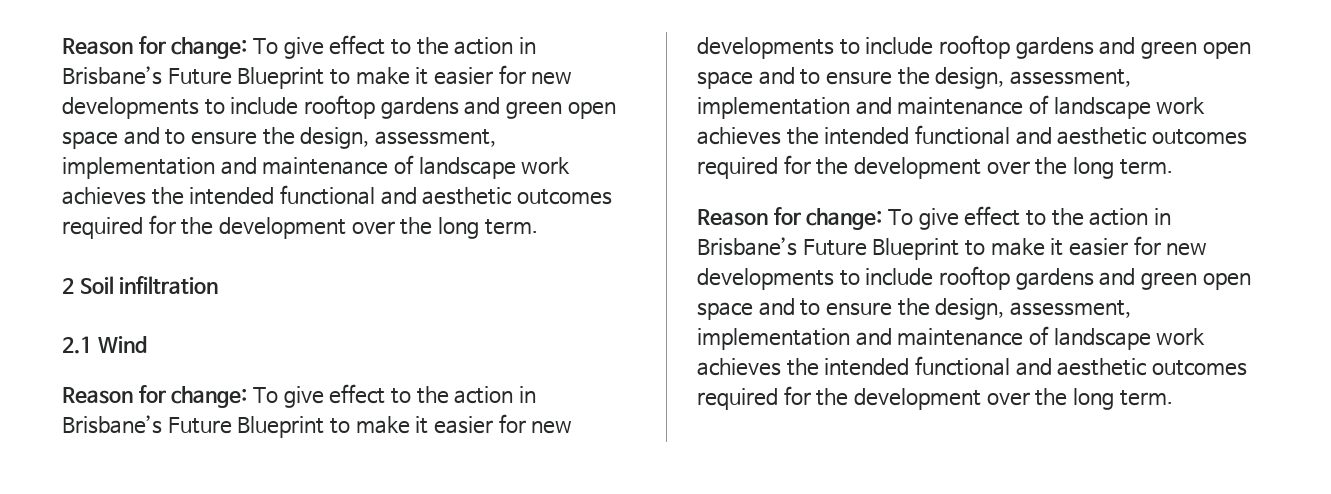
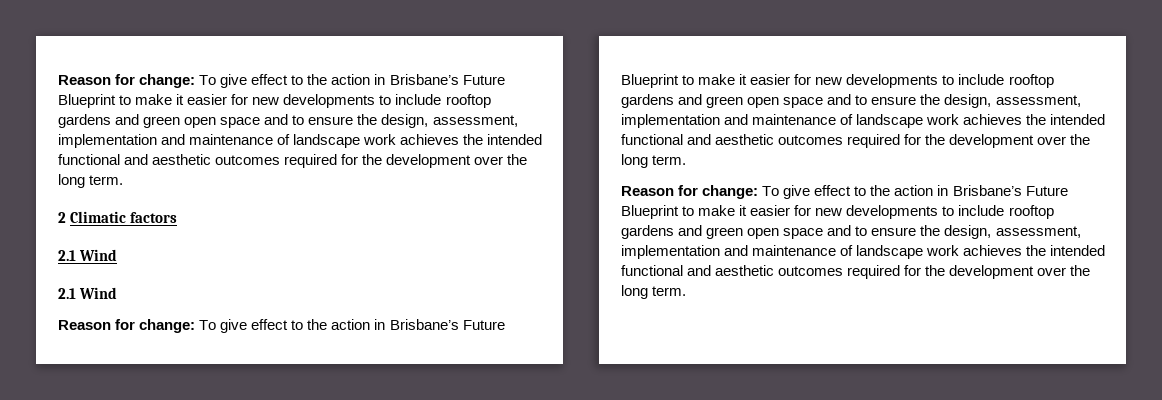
[79,276,219,294] Soil infiltration -> [70,211,178,223] [58,249,118,261] Climatic factors // 2.1 Wind

